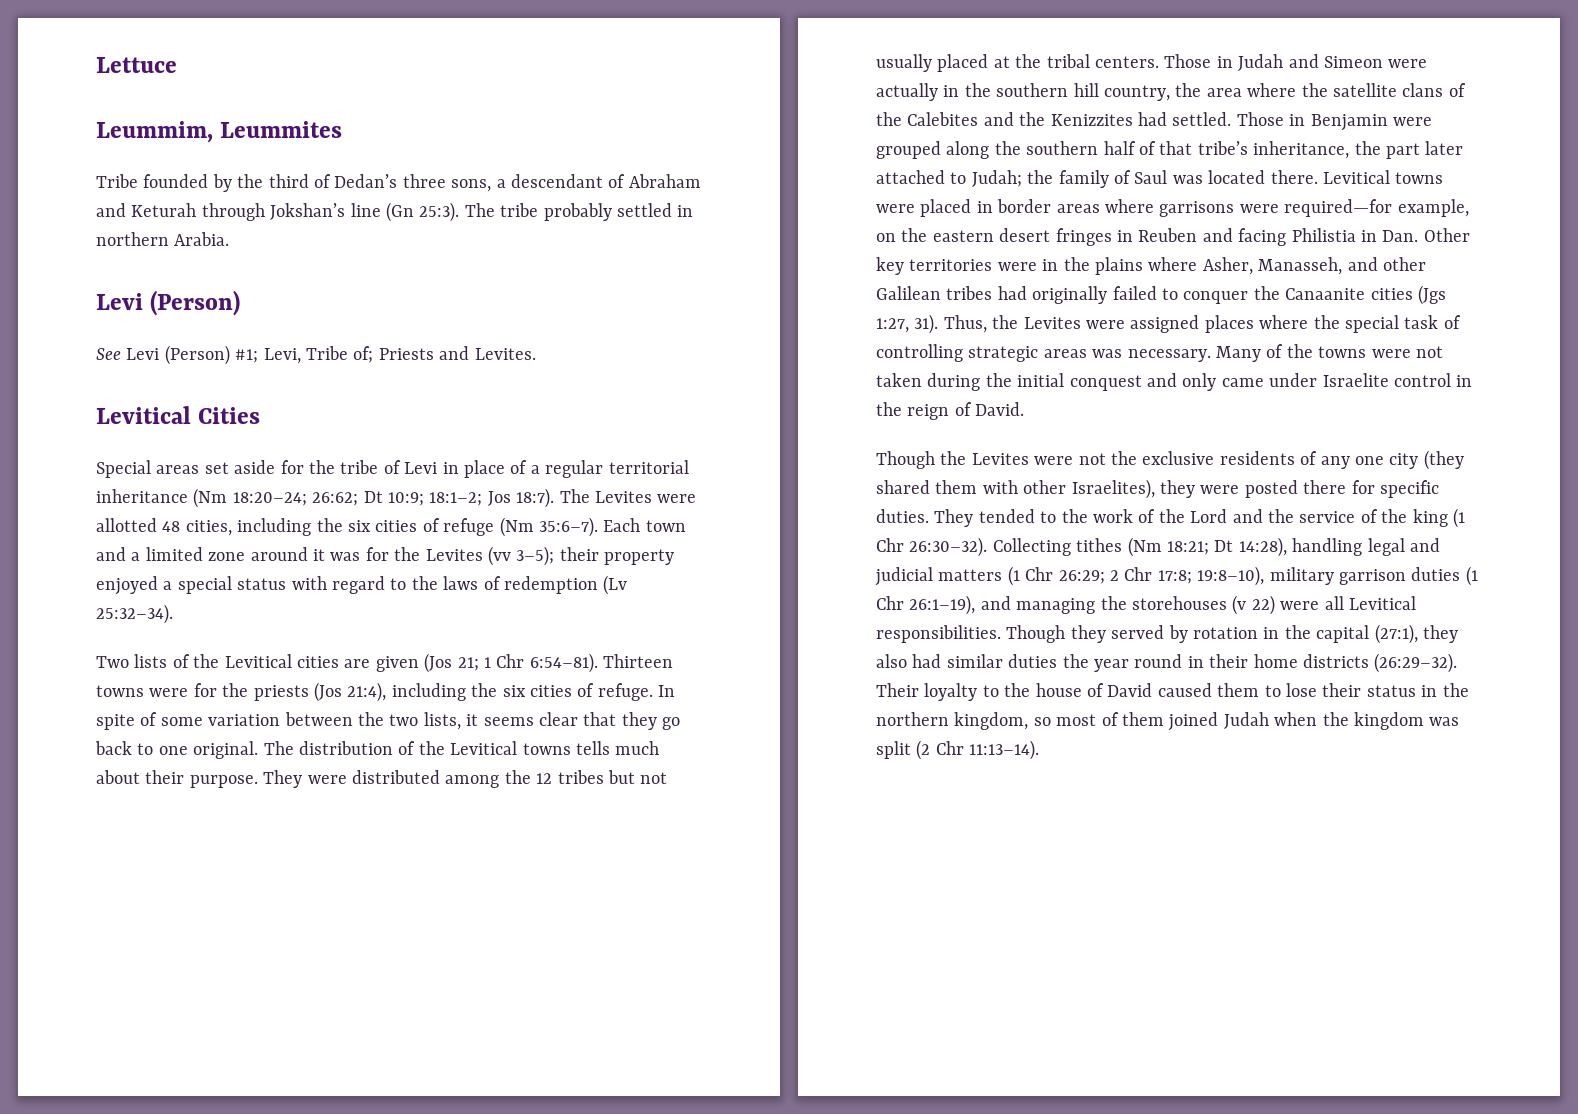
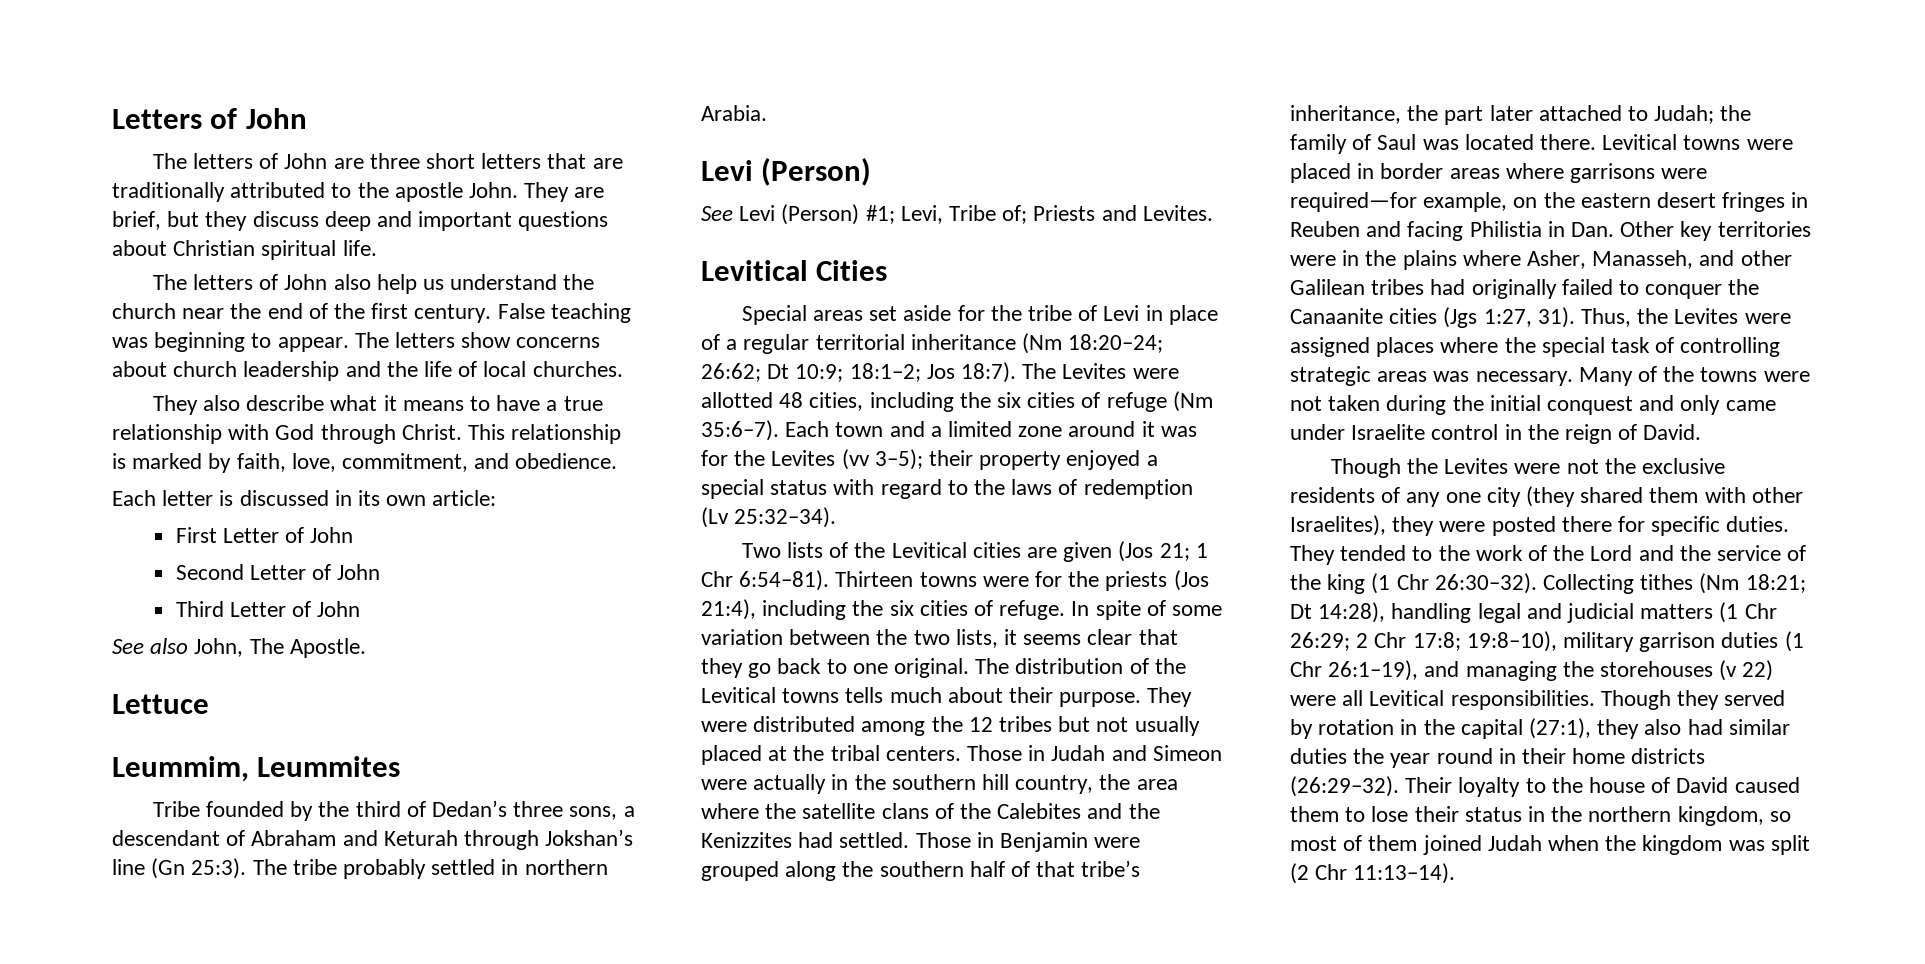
(96, 65) none -> [112,108,307,129] [152,153,623,169] [112,182,605,202] [112,211,609,231] [112,240,377,260] [152,274,595,294] [112,303,631,323] [112,332,601,352] [112,361,623,381] [152,395,603,415] [112,424,622,444] [112,453,618,473] [112,490,497,506] [175,527,354,543] [175,564,381,580] [175,601,361,617] [112,638,366,658] Letters of John // The letters of John are three short letters that are traditionally attributed to the apostle John. They are brief, but they discuss deep and important questions about Christian spiritual life. // The letters of John also help us understand the church near the end of the first century. False teaching was beginning to appear. The letters show concerns about church leadership and the life of local churches. // They also describe what it means to have a true relationship with God through Christ. This relationship is marked by faith, love, commitment, and obedience. // Each letter is discussed in its own article: // First Letter of John // Second Letter of John // Third Letter of John // See also John, The Apostle. //

